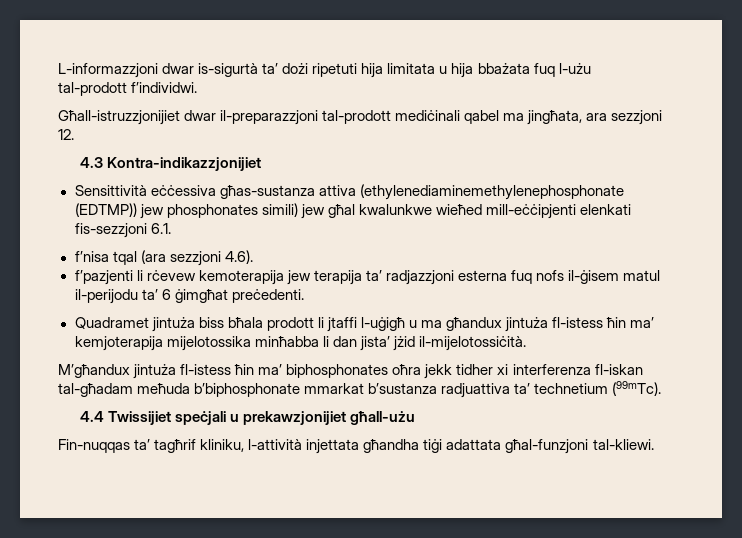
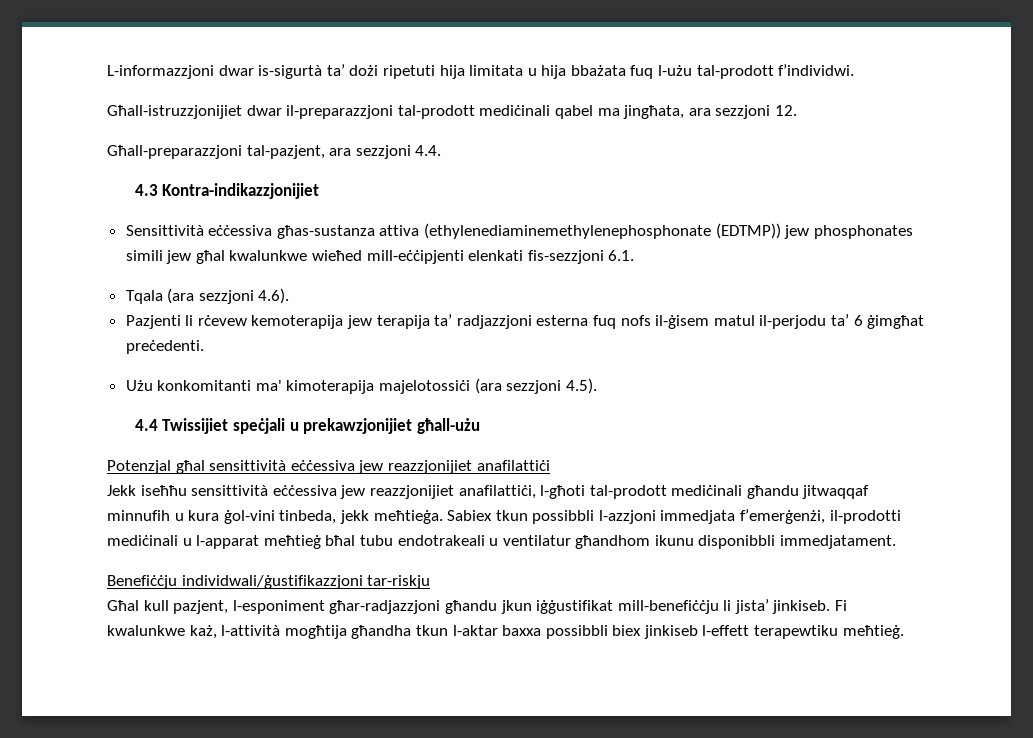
(74, 134) none -> [107,145,442,159] // Għall-preparazzjoni tal-pazjent, ara sezzjoni 4.4.
[261,203,298,217] simili) -> [125,250,163,261] simili
[74,251,137,265] f’nisa tqal -> [125,290,163,304] Tqala
[74,270,133,285] f’pazjenti -> [125,315,181,329] Pazjenti
[74,289,138,304] il-perijodu -> [759,315,827,329] il-perjodu
[74,317,655,332] [74,336,526,351] [58,364,643,379] [58,381,662,398] Quadramet jintuża biss bħala prodott li jtaffi l-uġigħ u ma għandux jintuża fl-istess ħin ma’ kemjoterapija mijelotossika minħabba li dan jista’ jżid il-mijelotossiċità. // M’għandux jintuża fl-istess ħin ma’ biphosphonates oħra jekk tidher xi interferenza fl-iskan tal-għadam meħuda b’biphosphonate mmarkat b’sustanza radjuattiva ta’ technetium (99mTc). -> [125,378,597,394] Użu konkomitanti ma' kimoterapija majelotossiċi (ara sezzjoni 4.5).
[58,439,654,454] Fin-nuqqas ta’ tagħrif kliniku, l-attività injettata għandha tiġi adattata għal-funzjoni tal-kliewi. -> [107,460,550,474] [107,485,870,499] [107,509,901,524] [107,535,897,549] [107,575,431,589] [107,599,848,614] [107,625,904,639] Potenzjal għal sensittività eċċessiva jew reazzjonijiet anafilattiċi // Jekk iseħħu sensittività eċċessiva jew reazzjonijiet anafilattiċi, l-għoti tal-prodott mediċinali għandu jitwaqqaf minnufih u kura ġol-vini tinbeda, jekk meħtieġa. Sabiex tkun possibbli l-azzjoni immedjata f’emerġenżi, il-prodotti mediċinali u l-apparat meħtieġ bħal tubu endotrakeali u ventilatur għandhom ikunu disponibbli immedjatament. // Benefiċċju individwali/ġustifikazzjoni tar-riskju // Għal kull pazjent, l-esponiment għar-radjazzjoni għandu jkun iġġustifikat mill-benefiċċju li jista’ jinkiseb. Fi kwalunkwe każ, l-attività mogħtija għandha tkun l-aktar baxxa possibbli biex jinkiseb l-effett terapewtiku meħtieġ.

